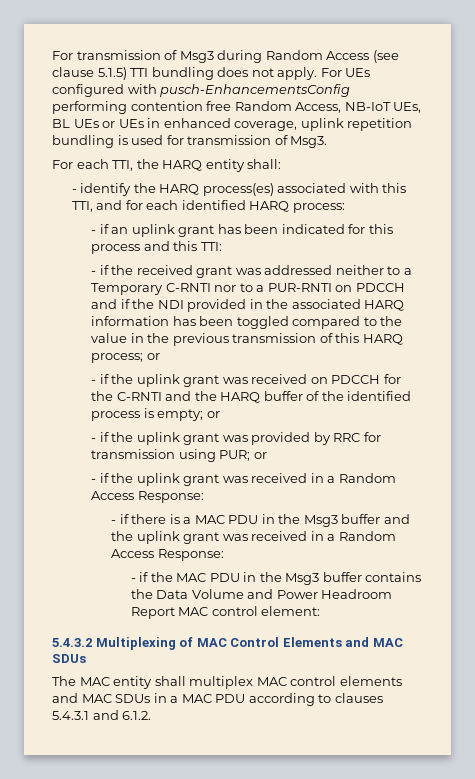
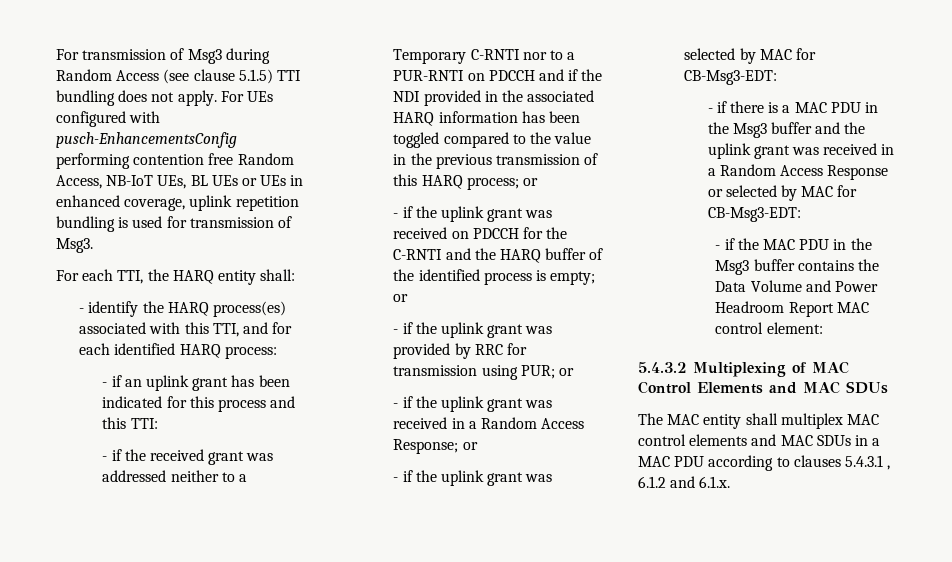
[137,491,204,503] Response: -> [393,439,478,454] [393,470,553,486] [684,48,816,64] [684,70,778,85] Response; or // - if the uplink grant was selected by MAC for CB-Msg3-EDT:
[157,549,224,561] Response: -> [827,165,889,180] [707,185,858,201] [707,207,801,222] Response or selected by MAC for CB-Msg3-EDT:
[92,710,152,720] and 6.1.2. -> [887,465,891,470] [638,476,731,488] , 6.1.2 and 6.1.x.

